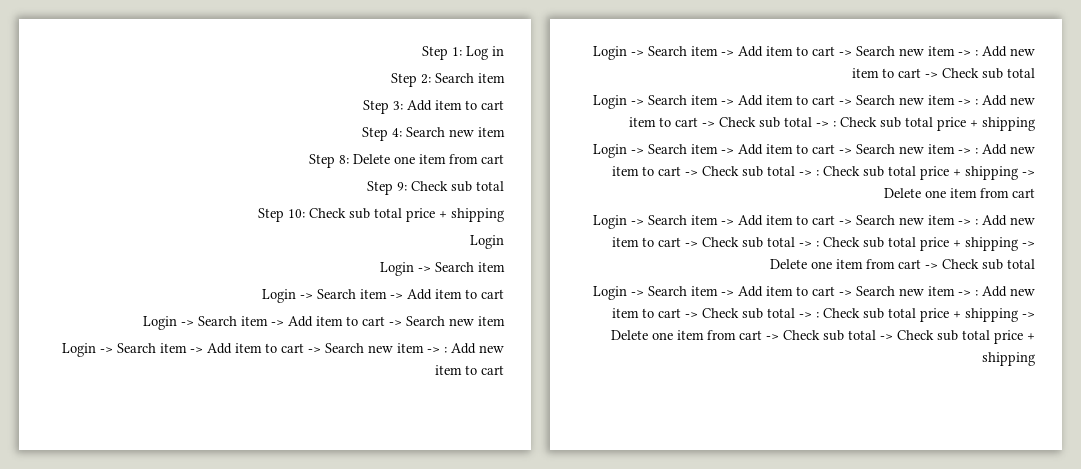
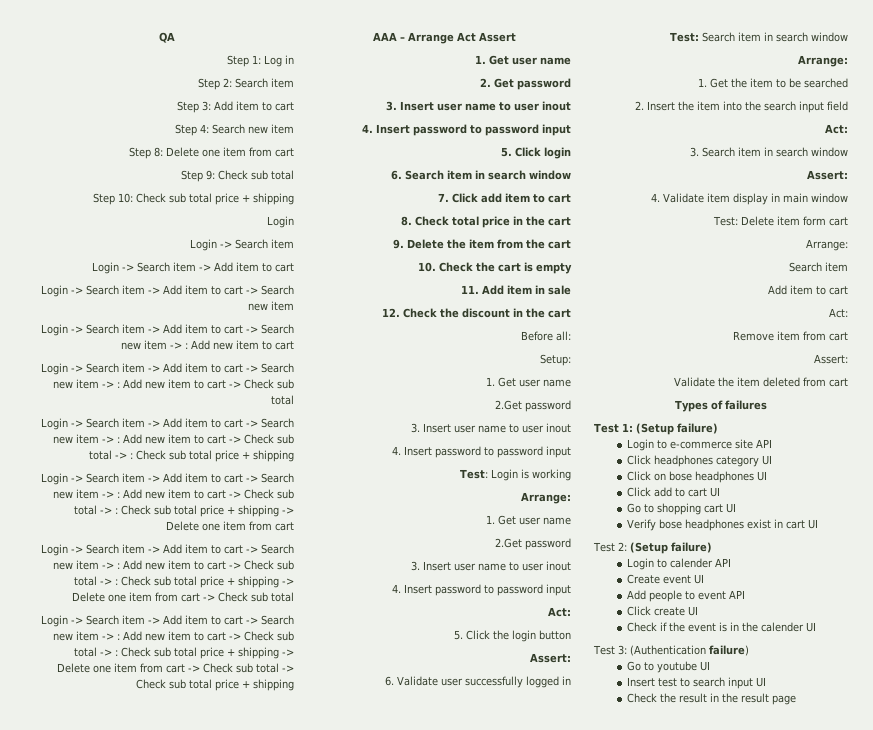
(422, 53) none -> [159,32,175,43] QA //
(1035, 359) none -> [372,32,516,44] [475,55,571,65] [480,78,571,90] [386,101,571,111] [362,124,571,136] [501,147,571,159] [391,170,571,180] [438,193,571,203] [401,216,571,228] [393,239,571,249] [418,262,572,274] [461,285,571,295] [382,308,571,318] [521,331,571,341] [540,354,571,366] [486,377,571,387] [495,400,571,412] [411,423,571,433] [392,446,571,458] [460,469,571,481] [521,492,571,504] [486,515,571,525] [495,538,571,550] [411,561,571,571] [392,584,571,596] [548,607,571,617] [454,630,571,642] [530,653,571,663] [385,676,571,688] [670,32,848,42] [798,55,848,67] [698,78,848,88] [635,101,848,113] [825,124,848,134] [690,147,848,157] [807,170,848,180] [651,193,848,205] [713,216,848,226] [806,239,848,251] [789,262,848,272] [768,285,848,295] [829,308,848,318] [733,331,848,341] [814,354,848,364] [674,377,848,387] [675,400,767,412] [594,423,718,435] [626,439,772,451] [626,455,772,467] [626,471,767,483] [626,487,720,497] [626,503,736,515] [626,519,818,531] [593,542,712,554] [626,558,731,570] [626,574,704,584] [626,590,745,602] [626,606,698,616] [626,622,816,632] [593,645,749,656] [626,661,710,673] [626,677,766,689] [626,693,796,705] // AAA – Arrange Act Assert // 1. Get user name // 2. Get password // 3. Insert user name to user inout // 4. Insert password to password input // 5. Click login // 6. Search item in search window // 7. Click add item to cart // 8. Check total price in the cart // 9. Delete the item from the cart // 10. Check the cart is empty // 11. Add item in sale // 12. Check the discount in the cart // Before all: // Setup: // 1. Get user name // 2.Get password // 3. Insert user name to user inout // 4. Insert password to password input // Test: Login is working // Arrange: // 1. Get user name // 2.Get password // 3. Insert user name to user inout // 4. Insert password to password input // Act: // 5. Click the login button // Assert: // 6. Validate user successfully logged in // Test: Search item in search window // Arrange: // 1. Get the item to be searched // 2. Insert the item into the search input field // Act: // 3. Search item in search window // Assert: // 4. Validate item display in main window // Test: Delete item form cart // Arrange: // Search item // Add item to cart // Act: // Remove item from cart // Assert: // Validate the item deleted from cart // Types of failures // Test 1: (Setup failure) // Login to e-commerce site API // Click headphones category UI // Click on bose headphones UI // Click add to cart UI // Go to shopping cart UI // Verify bose headphones exist in cart UI // Test 2: (Setup failure) // Login to calender API // Create event UI // Add people to event API // Click create UI // Check if the event is in the calender UI // Test 3: (Authentication failure) // Go to youtube UI // Insert test to search input UI // Check the result in the result page

